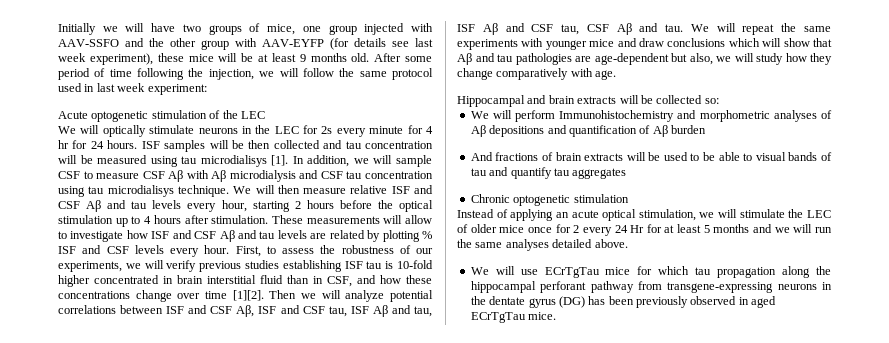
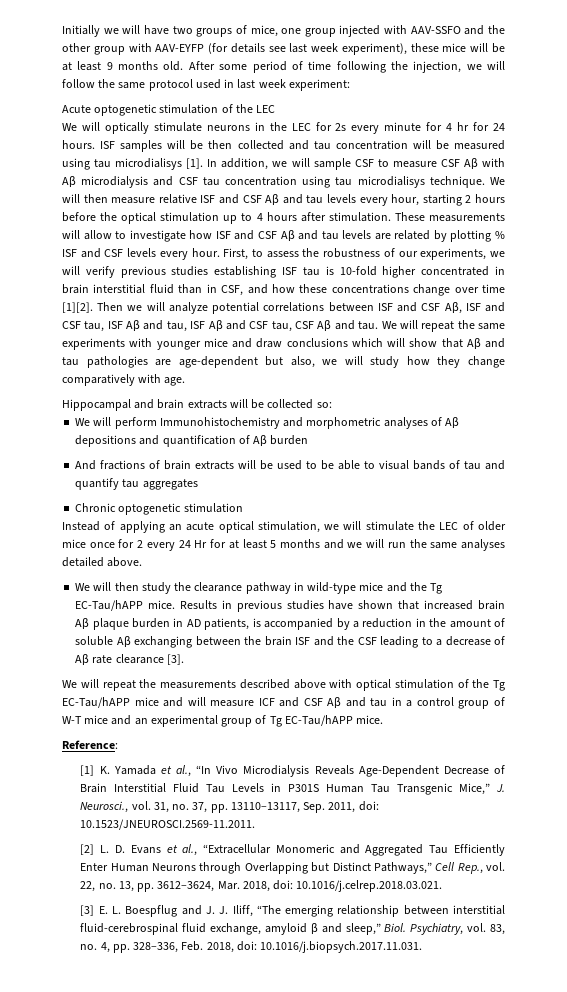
[520,266,831,278] [470,281,832,293] [470,296,777,308] [470,312,557,323] use ECrTgTau mice for which tau propagation along the hippocampal perforant pathway from transgene-expressing neurons in the dentate gyrus (DG) has been previously observed in aged ECrTgTau mice. -> [114,582,443,594] [75,600,505,612] [75,618,505,630] [75,636,505,648] [75,654,184,666] [62,679,505,691] [62,697,506,709] [62,715,384,727] [62,740,118,749] [80,765,506,777] [80,783,506,795] [80,801,379,813] [80,819,256,830] [80,844,506,856] [80,862,505,874] [80,880,443,892] [80,905,506,917] [80,923,505,935] [80,941,423,953] then study the clearance pathway in wild-type mice and the Tg EC-Tau/hAPP mice. Results in previous studies have shown that increased brain Aβ plaque burden in AD patients, is accompanied by a reduction in the amount of soluble Aβ exchanging between the brain ISF and the CSF leading to a decrease of Aβ rate clearance [3]. // We will repeat the measurements described above with optical stimulation of the Tg EC-Tau/hAPP mice and will measure ICF and CSF Aβ and tau in a control group of W-T mice and an experimental group of Tg EC-Tau/hAPP mice. // Reference: // [1] K. Yamada et al., “In Vivo Microdialysis Reveals Age-Dependent Decrease of Brain Interstitial Fluid Tau Levels in P301S Human Tau Transgenic Mice,” J. Neurosci., vol. 31, no. 37, pp. 13110–13117, Sep. 2011, doi: 10.1523/JNEUROSCI.2569-11.2011. // [2] L. D. Evans et al., “Extracellular Monomeric and Aggregated Tau Efficiently Enter Human Neurons through Overlapping but Distinct Pathways,” Cell Rep., vol. 22, no. 13, pp. 3612–3624, Mar. 2018, doi: 10.1016/j.celrep.2018.03.021. // [3] E. L. Boespflug and J. J. Iliff, “The emerging relationship between interstitial fluid-cerebrospinal fluid exchange, amyloid β and sleep,” Biol. Psychiatry, vol. 83, no. 4, pp. 328–336, Feb. 2018, doi: 10.1016/j.biopsych.2017.11.031.

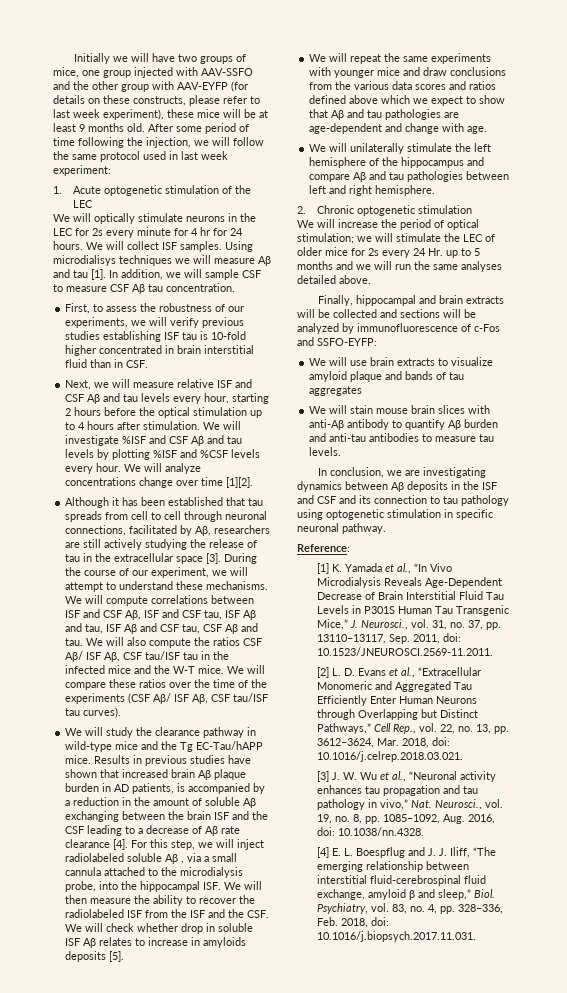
[268,46,286,52] see -> [88,95,260,106] on these constructs, please refer to
(350, 85) none -> [53,186,62,194] 1.
[100,140,505,152] [62,158,183,170] ISF samples will be then collected and tau concentration will be measured using tau microdialisys -> [86,241,253,252] [53,255,271,266] [53,269,88,278] We will collect ISF samples. Using microdialisys techniques we will measure Aβ and tau
[482,158,505,167] [62,176,505,188] [62,194,506,206] [62,212,505,224] [62,230,505,242] [62,248,220,260] with Aβ microdialysis and CSF tau concentration using tau microdialisys technique. We will then measure relative ISF and CSF Aβ and tau levels every hour, starting 2 hours before the optical stimulation up to 4 hours after stimulation. These measurements will allow to investigate how ISF and CSF Aβ and tau levels are related by plotting % ISF and CSF levels every hour. -> [148,283,235,292] tau concentration. //
[221,284,328,296] CSF, and how these -> [126,360,149,368] [65,379,253,390] [65,393,270,404] [65,407,263,418] [65,421,242,430] [65,435,243,446] [65,449,261,460] [65,463,202,474] CSF. // Next, we will measure relative ISF and CSF Aβ and tau levels every hour, starting 2 hours before the optical stimulation up to 4 hours after stimulation. We will investigate %ISF and CSF Aβ and tau levels by plotting %ISF and %CSF levels every hour. We will analyze
[97,302,260,314] Then we will analyze potential -> [65,497,264,508] [65,511,268,522] [65,525,271,536] [65,539,258,550] [65,553,258,564] [65,567,249,578] [65,581,269,592] [65,595,149,606] // Although it has been established that tau spreads from cell to cell through neuronal connections, facilitated by Aβ, researchers are still actively studying the release of tau in the extracellular space [3]. During the course of our experiment, we will attempt to understand these mechanisms. We will compute
[421,320,505,332] [62,338,505,350] [62,356,506,368] [62,374,186,386] [62,399,332,411] [75,417,460,429] [75,435,309,447] [75,460,506,470] [75,478,198,490] [75,503,243,515] [62,521,507,533] [62,539,506,551] [62,557,143,567] [75,582,139,591] repeat the same experiments with younger mice and draw conclusions which will show that Aβ and tau pathologies are age-dependent but also, we will study how they change comparatively with age. // Hippocampal and brain extracts will be collected so: // We will perform Immunohistochemistry and morphometric analyses of Aβ depositions and quantification of Aβ burden // And fractions of brain extracts will be used to be able to visual bands of tau and quantify tau aggregates // Chronic optogenetic stimulation // Instead of applying an acute optical stimulation, we will stimulate the LEC of older mice once for 2 every 24 Hr for at least 5 months and we will run the same analyses detailed above. // We will then -> [127,637,263,648] [65,651,230,662] [65,665,266,674] [65,679,268,690] [65,693,269,704] [65,707,122,718] [65,727,104,736] also compute the ratios CSF Aβ/ ISF Aβ, CSF tau/ISF tau in the infected mice and the W-T mice. We will compare these ratios over the time of the experiments (CSF Aβ/ ISF Aβ, CSF tau/ISF tau curves). // We will
[166,654,184,665] [62,679,505,691] [62,697,506,709] [62,715,384,727] [3]. // We will repeat the measurements described above with optical stimulation of the Tg EC-Tau/hAPP mice and will measure ICF and CSF Aβ and tau in a control group of W-T mice and an experimental group of Tg EC-Tau/hAPP mice. -> [113,839,265,850] [65,853,238,864] [65,867,244,878] [65,881,263,892] [65,895,256,906] [65,909,270,918] [65,923,254,934] [65,937,247,948] [65,951,125,962] [309,53,492,64] [309,67,507,78] [309,81,497,90] [309,95,506,106] [309,109,460,120] [309,123,488,134] [309,143,492,154] [309,157,485,168] [309,171,510,182] [309,185,436,196] [297,205,473,216] [297,219,479,230] [297,233,495,244] [297,247,480,258] [297,261,502,272] [297,275,371,284] [317,295,504,306] [297,309,476,318] [297,323,500,334] [297,337,377,346] [309,357,494,366] [309,371,465,382] [309,386,363,396] [309,405,491,414] [309,419,499,430] [309,433,495,442] [309,447,342,456] [317,467,486,478] [297,481,497,492] [297,495,509,506] [297,509,493,520] [297,523,386,534] [4]. For this step, we will inject radiolabeled soluble Aβ , via a small cannula attached to the microdialysis probe, into the hippocampal ISF. We will then measure the ability to recover the radiolabeled ISF from the ISF and the CSF. We will check whether drop in soluble ISF Aβ relates to increase in amyloids deposits [5]. // We will repeat the same experiments with younger mice and draw conclusions from the various data scores and ratios defined above which we expect to show that Aβ and tau pathologies are age-dependent and change with age. // We will unilaterally stimulate the left hemisphere of the hippocampus and compare Aβ and tau pathologies between left and right hemisphere. // 2. Chronic optogenetic stimulation // We will increase the period of optical stimulation; we will stimulate the LEC of older mice for 2s every 24 Hr. up to 5 months and we will run the same analyses detailed above. // Finally, hippocampal and brain extracts will be collected and sections will be analyzed by immunofluorescence of c-Fos and SSFO-EYFP: // We will use brain extracts to visualize amyloid plaque and bands of tau aggregates // We will stain mouse brain slices with anti-Aβ antibody to quantify Aβ burden and anti-tau antibodies to measure tau levels. // In conclusion, we are investigating dynamics between Aβ deposits in the ISF and CSF and its connection to tau pathology using optogenetic stimulation in specific neuronal pathway.
(95, 910) none -> [332,771,497,782] [317,785,479,796] [317,799,504,810] [317,814,496,824] [317,827,425,836] [317,847,330,858] J. W. Wu et al., “Neuronal activity enhances tau propagation and tau pathology in vivo,” Nat. Neurosci., vol. 19, no. 8, pp. 1085–1092, Aug. 2016, doi: 10.1038/nn.4328. // [4]

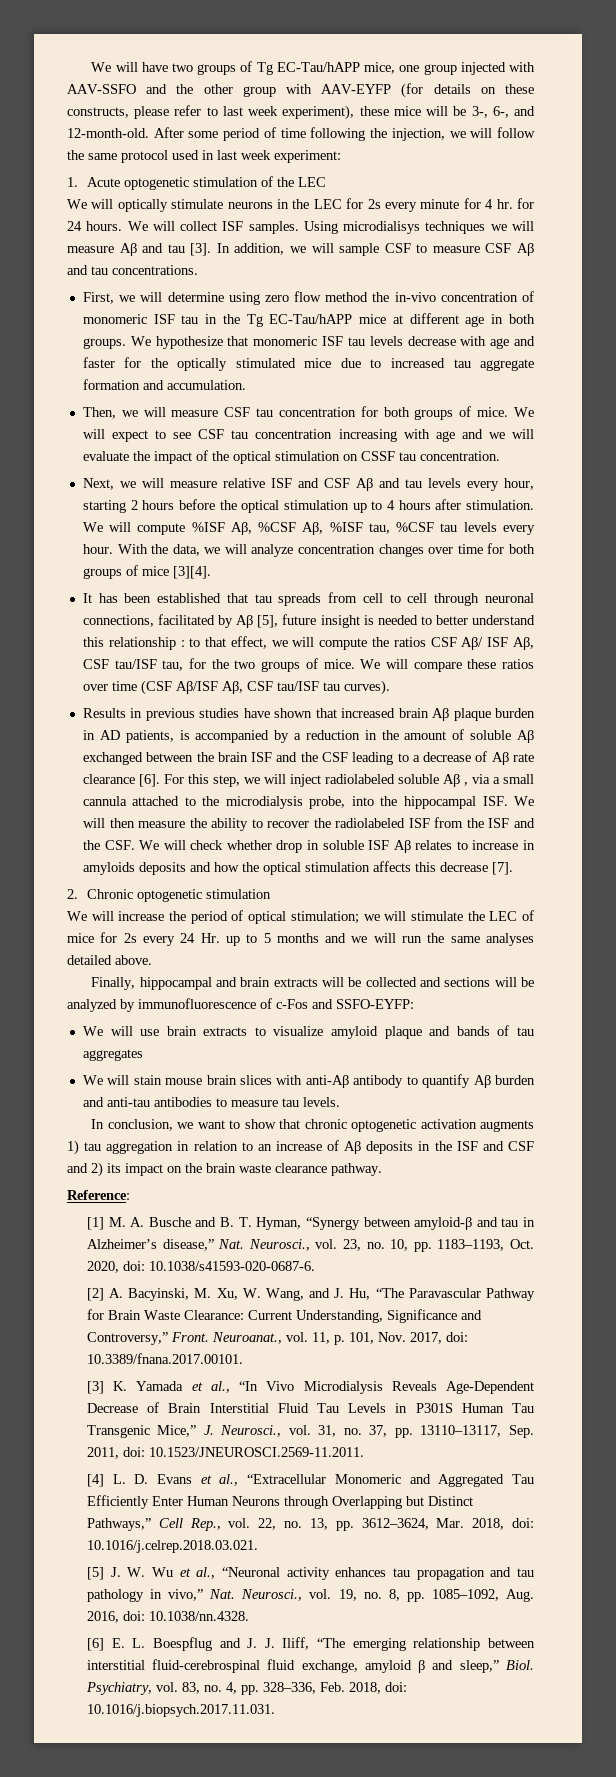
[73,53,128,64] Initially we -> [91,62,112,72] We
(246, 58) none -> [256,62,360,75] Tg EC-Tau/hAPP
[259,110,268,118] [53,123,145,132] at least 9 months old. -> [471,106,535,118] [67,128,149,138] 3-, 6-, and 12-month-old.
[200,227,210,236] hr -> [496,199,513,209] hr.
[91,269,106,280] [1]. -> [190,243,212,256] [3].
[148,283,235,292] [65,303,245,314] [65,317,245,328] [65,331,247,342] [65,345,255,356] [65,359,149,368] tau concentration. // First, to assess the robustness of our experiments, we will verify previous studies establishing ISF tau is 10-fold higher concentrated in brain interstitial fluid than in CSF. -> [67,265,198,275] [82,291,534,305] [82,313,535,327] [82,336,535,349] [82,357,534,371] [82,379,246,390] [82,406,534,420] [82,429,534,442] [82,450,500,464] and tau concentrations. // First, we will determine using zero flow method the in-vivo concentration of monomeric ISF tau in the Tg EC-Tau/hAPP mice at different age in both groups. We hypothesize that monomeric ISF tau levels decrease with age and faster for the optically stimulated mice due to increased tau aggregate formation and accumulation. // Then, we will measure CSF tau concentration for both groups of mice. We will expect to see CSF tau concentration increasing with age and we will evaluate the impact of the optical stimulation on CSSF tau concentration.
[65,435,243,446] [65,449,261,460] [65,463,202,474] [65,477,254,488] [65,497,120,508] investigate %ISF and CSF Aβ and tau levels by plotting %ISF and %CSF levels every hour. We will analyze concentrations change over time [1][2]. // Although it -> [137,522,535,535] [82,543,535,557] [82,565,211,579] [82,593,92,603] compute %ISF Aβ, %CSF Aβ, %ISF tau, %CSF tau levels every hour. With the data, we will analyze concentration changes over time for both groups of mice [3][4]. // It
[195,525,271,536] [65,539,258,550] [65,553,258,564] [65,567,249,578] [65,581,269,592] [65,595,255,606] [65,609,257,620] [65,623,259,634] [65,637,147,646] Aβ, researchers are still actively studying the release of tau in the extracellular space [3]. During the course of our experiment, we will attempt to understand these mechanisms. We will compute correlations between ISF and CSF Aβ, ISF and CSF tau, ISF Aβ and tau, ISF Aβ and CSF tau, CSF Aβ and tau. We will also -> [236,614,536,628] [82,636,315,650] Aβ [5], future insight is needed to better understand this relationship : to that effect, we will
[183,651,230,660] [65,665,196,674] tau in the infected mice and the W-T -> [162,658,318,672] tau, for the two groups of
[194,679,268,688] [65,693,190,704] the time of the experiments (CSF Aβ/ ISF -> [111,680,218,695] time (CSF Aβ/ISF
[65,727,257,738] [65,741,264,752] [65,755,92,764] We will study the clearance pathway in wild-type mice and the Tg EC-Tau/hAPP mice. -> (390, 687) none
[65,811,120,822] exchanging -> [82,752,143,765] exchanged
[113,839,129,850] [4]. -> [138,774,160,787] [6].
[109,951,125,962] [309,53,492,64] [309,67,507,78] [309,81,497,90] [309,95,506,106] [309,109,460,120] [309,123,488,134] [309,143,492,154] [309,157,485,168] [309,171,510,182] [309,185,436,196] [5]. // We will repeat the same experiments with younger mice and draw conclusions from the various data scores and ratios defined above which we expect to show that Aβ and tau pathologies are age-dependent and change with age. // We will unilaterally stimulate the left hemisphere of the hippocampus and compare Aβ and tau pathologies between left and right hemisphere. -> [189,861,513,875] and how the optical stimulation affects this decrease [7].
[297,247,322,256] older -> (534, 915) none
[404,467,486,478] [297,481,388,492] are investigating dynamics between -> [197,1119,534,1132] [67,1140,340,1155] want to show that chronic optogenetic activation augments 1) tau aggregation in relation to an increase of
[359,495,509,506] [297,509,493,520] [297,523,386,534] [297,544,350,552] [317,563,330,574] its connection to tau pathology using optogenetic stimulation in specific neuronal pathway. // Reference: // [1] -> [91,1162,382,1177] [67,1190,130,1200] [86,1217,535,1230] [86,1239,534,1252] [86,1261,315,1273] [86,1288,535,1301] [86,1309,482,1323] [86,1332,468,1345] [86,1353,243,1364] [86,1381,104,1394] 2) its impact on the brain waste clearance pathway. // Reference: // [1] M. A. Busche and B. T. Hyman, “Synergy between amyloid-β and tau in Alzheimer’s disease,” Nat. Neurosci., vol. 23, no. 10, pp. 1183–1193, Oct. 2020, doi: 10.1038/s41593-020-0687-6. // [2] A. Bacyinski, M. Xu, W. Wang, and J. Hu, “The Paravascular Pathway for Brain Waste Clearance: Current Understanding, Significance and Controversy,” Front. Neuroanat., vol. 11, p. 101, Nov. 2017, doi: 10.3389/fnana.2017.00101. // [3]
[317,667,330,678] [2] -> [86,1474,104,1487] [4]
[317,771,330,782] [3] -> [86,1567,104,1580] [5]
[317,847,330,858] [4] -> [86,1638,104,1651] [6]

